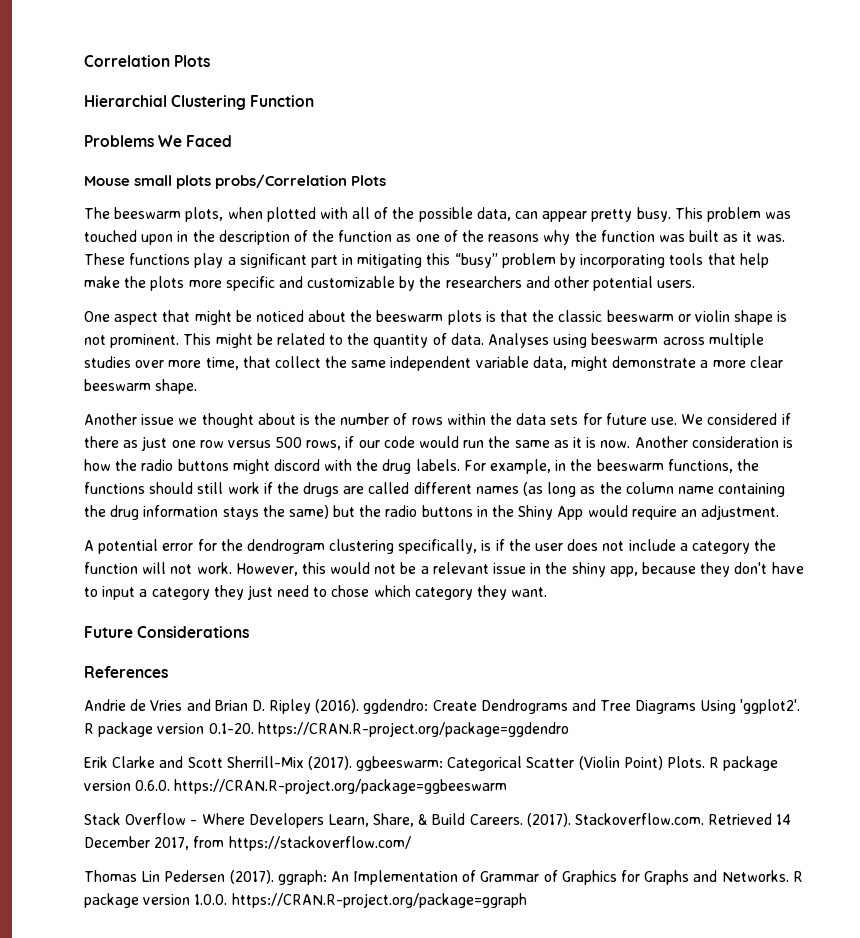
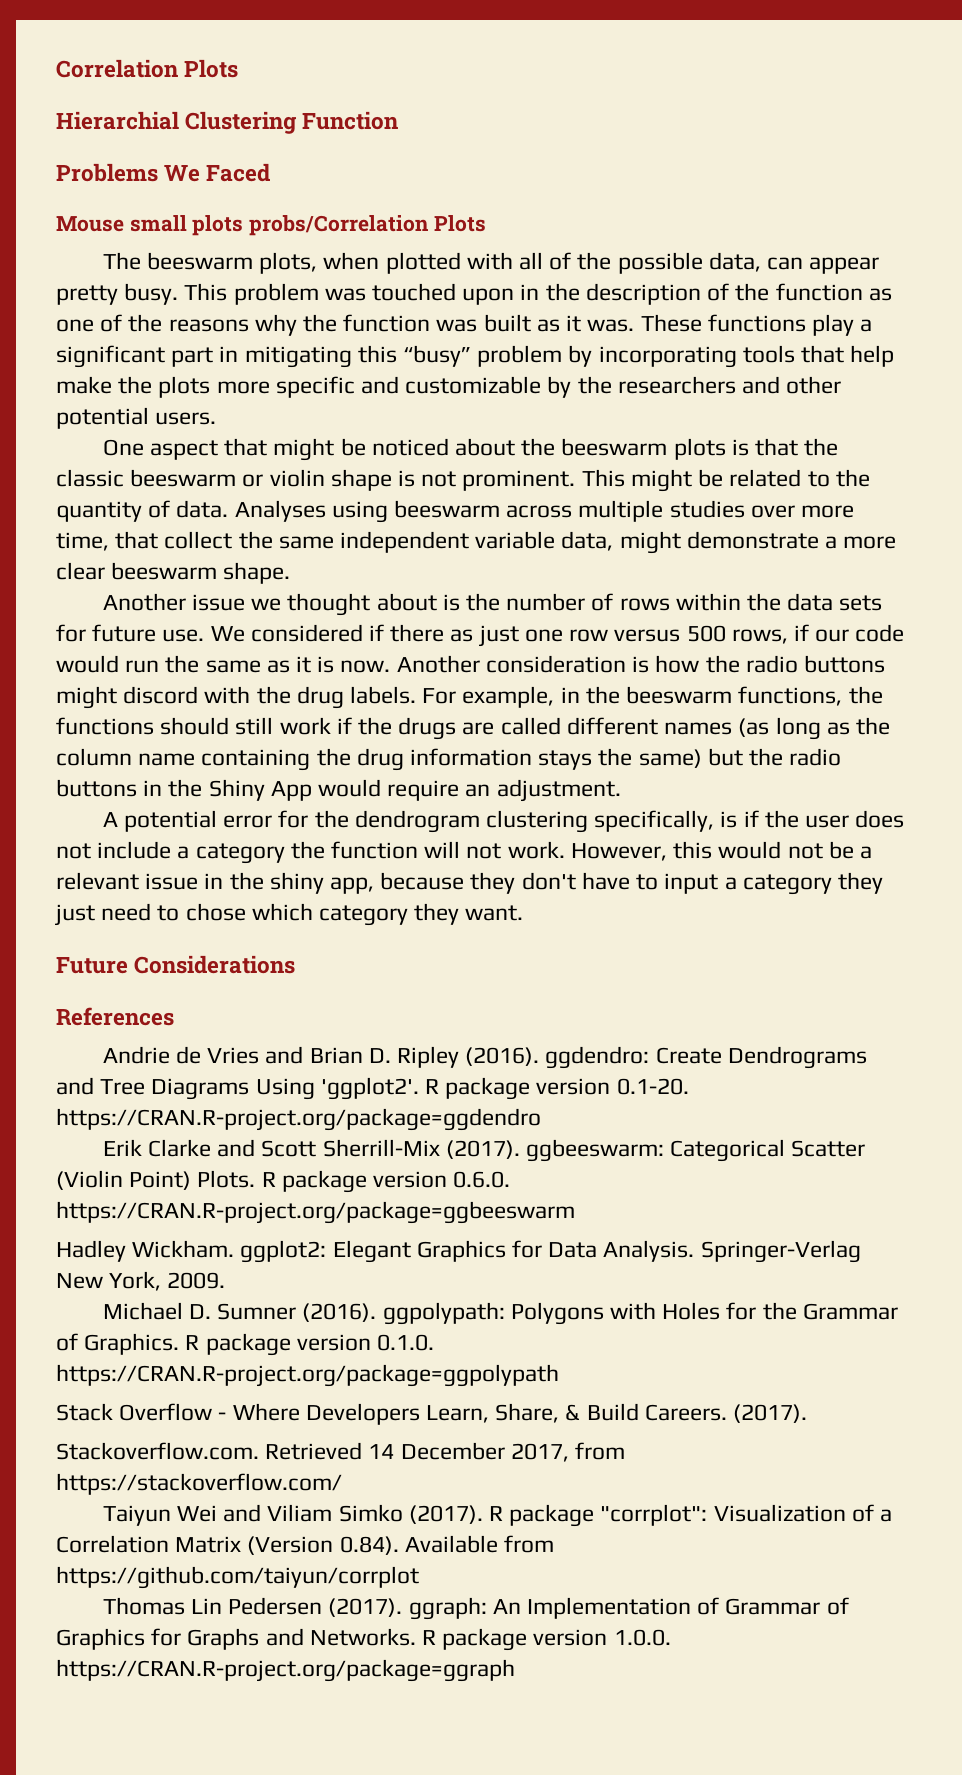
(508, 786) none -> [56,1240,861,1263] [56,1271,226,1291] [102,1302,898,1325] [56,1333,435,1356] [56,1364,559,1387] // Hadley Wickham. ggplot2: Elegant Graphics for Data Analysis. Springer-Verlag New York, 2009. // Michael D. Sumner (2016). ggpolypath: Polygons with Holes for the Grammar of Graphics. R package version 0.1.0. https://CRAN.R-project.org/package=ggpolypath
(571, 820) none -> (808, 1413) //
(411, 843) none -> [102,1504,893,1527] [56,1535,555,1555] [56,1566,419,1589] // Taiyun Wei and Viliam Simko (2017). R package "corrplot": Visualization of a Correlation Matrix (Version 0.84). Available from https://github.com/taiyun/corrplot

